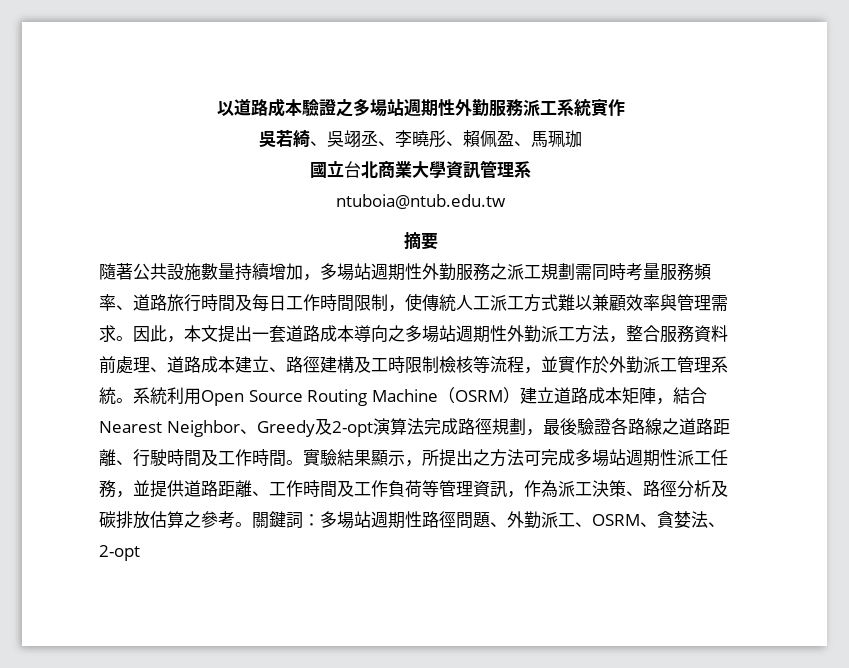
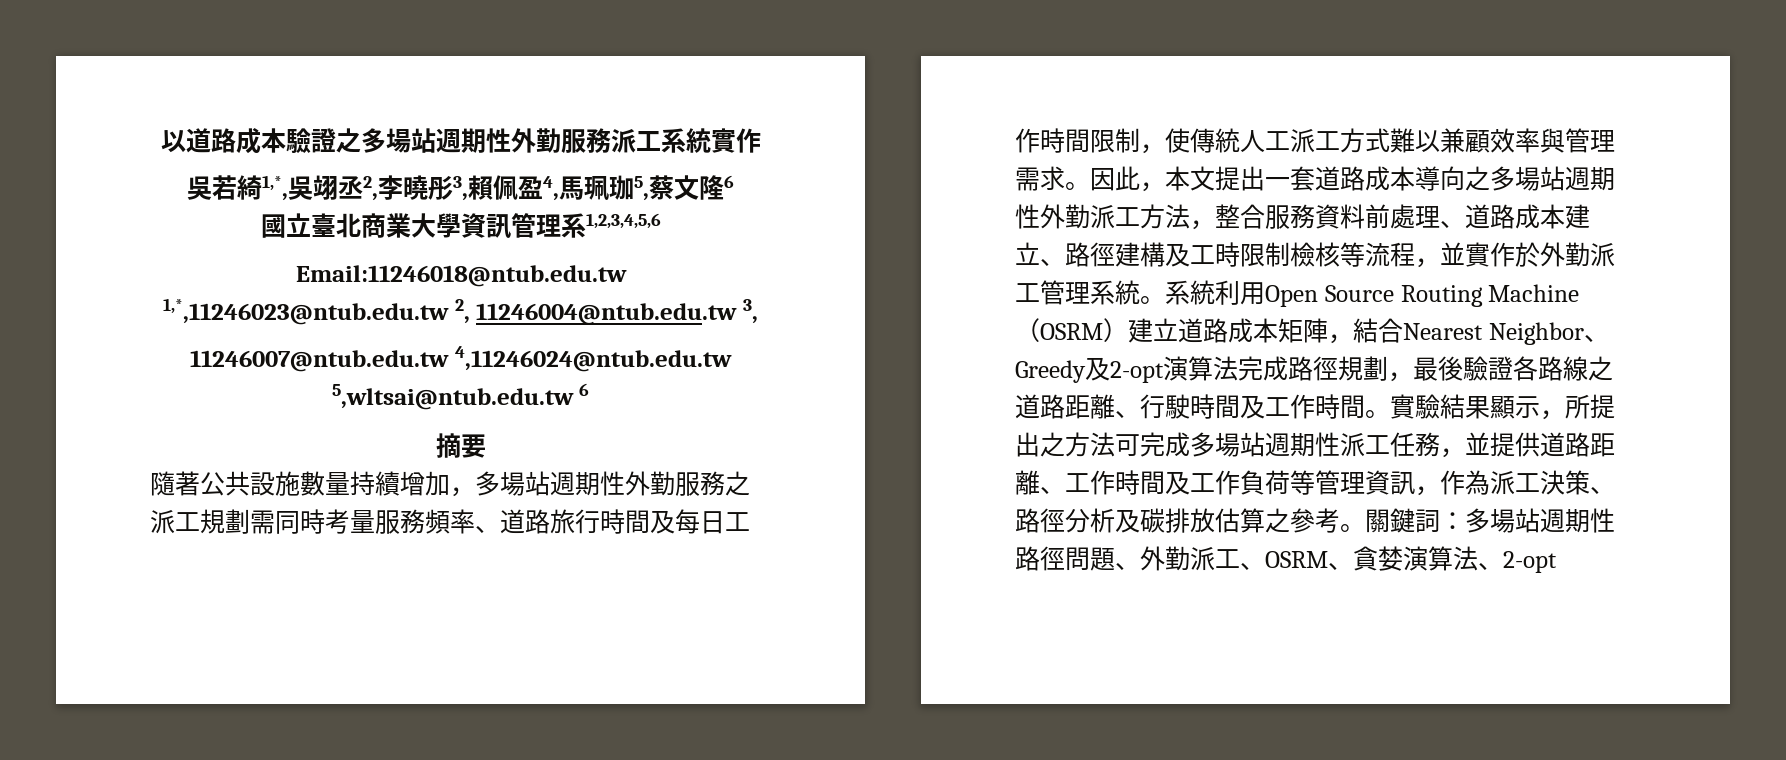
[310,130,582,148] 、吳翊丞、李曉彤、賴佩盈、馬珮珈 -> [262,175,734,201] 1,*,吳翊丞2,李曉彤3,賴佩盈4,馬珮珈5,蔡文隆6
[344,161,361,178] 台 -> [310,213,336,237] 臺
[336,194,506,209] // ntuboia@ntub.edu.tw -> [585,213,661,229] [295,265,627,287] [162,298,759,325] [190,346,732,372] [331,383,590,410] 1,2,3,4,5,6 // Email:11246018@ntub.edu.tw 1,*,11246023@ntub.edu.tw 2, 11246004@ntub.edu.tw 3, // 11246007@ntub.edu.tw 4,11246024@ntub.edu.tw 5,wltsai@ntub.edu.tw 6
(691, 519) none -> [1403,546,1453,571] 演算

